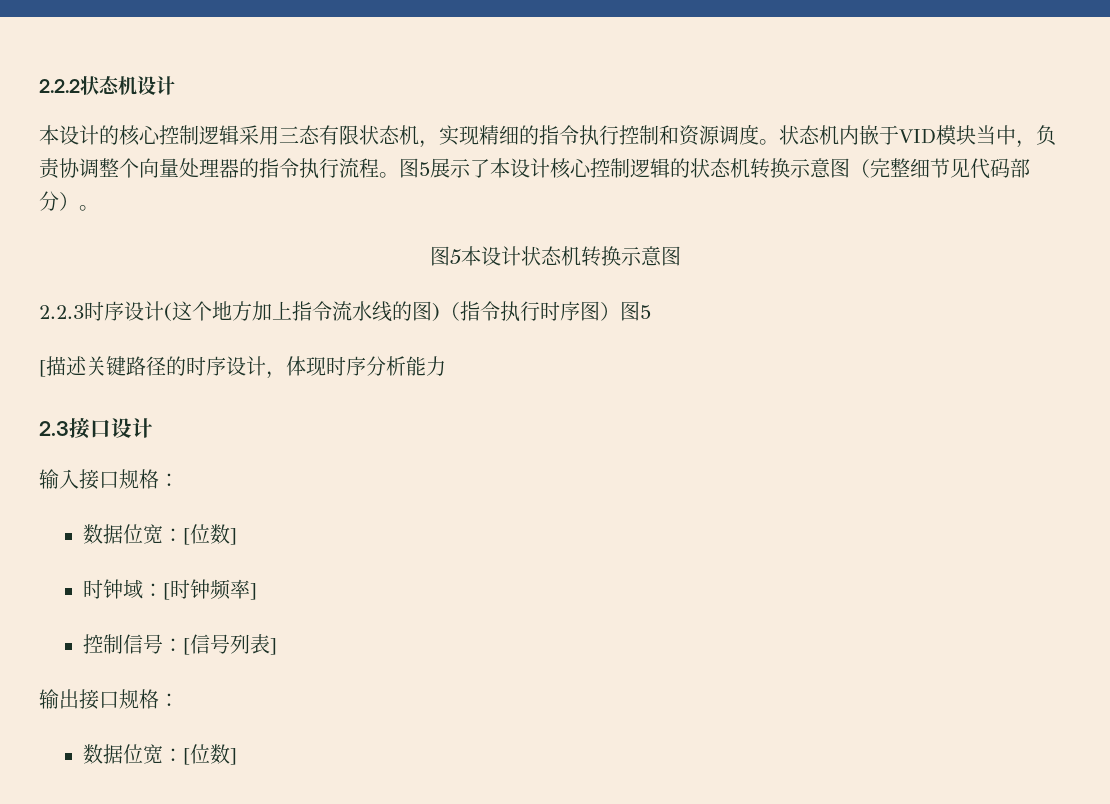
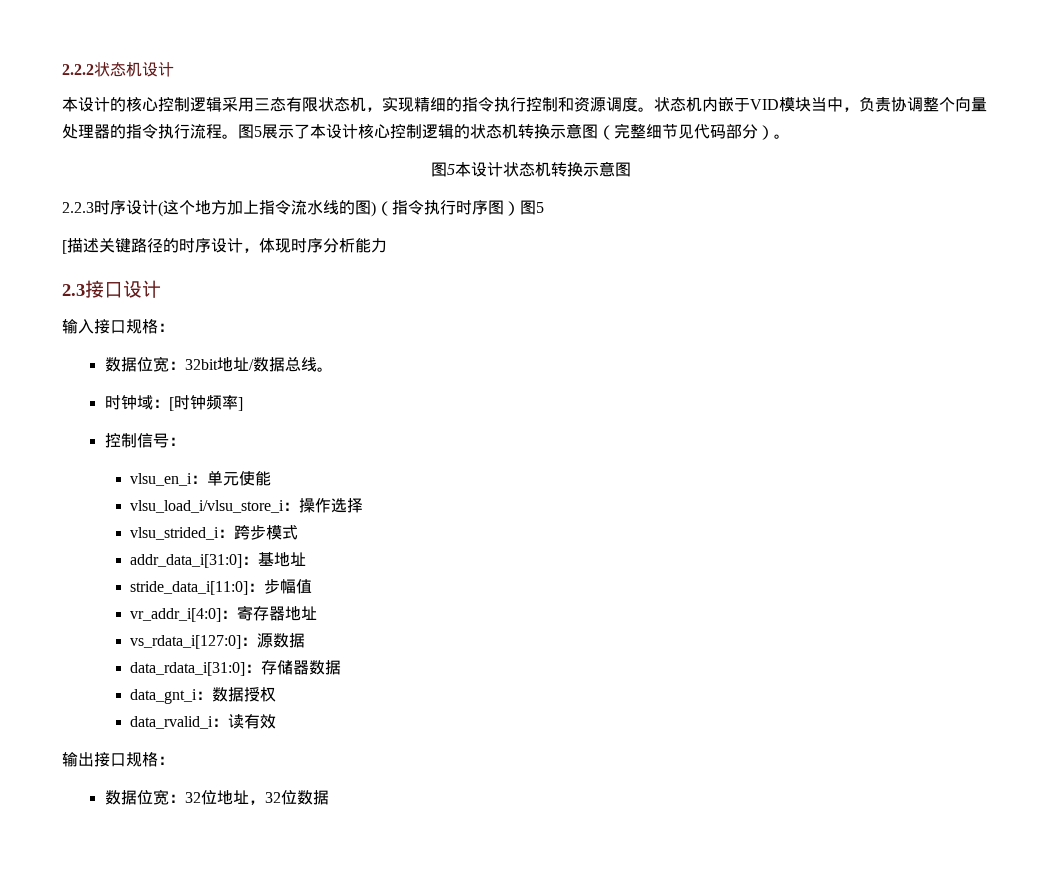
[183,524,238,545] [位数] -> [184,357,333,372] 32bit地址/数据总线。
[183,634,278,655] [信号列表] -> [130,470,272,486] [130,498,364,513] [130,525,299,540] [130,552,307,568] [130,579,313,595] [130,605,318,622] [130,633,306,649] [130,660,342,676] [130,687,277,704] [130,714,277,729] // vlsu_en_i：单元使能 // vlsu_load_i/vlsu_store_i：操作选择 // vlsu_strided_i：跨步模式 // addr_data_i[31:0]：基地址 // stride_data_i[11:0]：步幅值 // vr_addr_i[4:0]：寄存器地址 // vs_rdata_i[127:0]：源数据 // data_rdata_i[31:0]：存储器数据 // data_gnt_i：数据授权 // data_rvalid_i：读有效
[183,744,238,765] [位数] -> [184,790,329,805] 32位地址，32位数据

